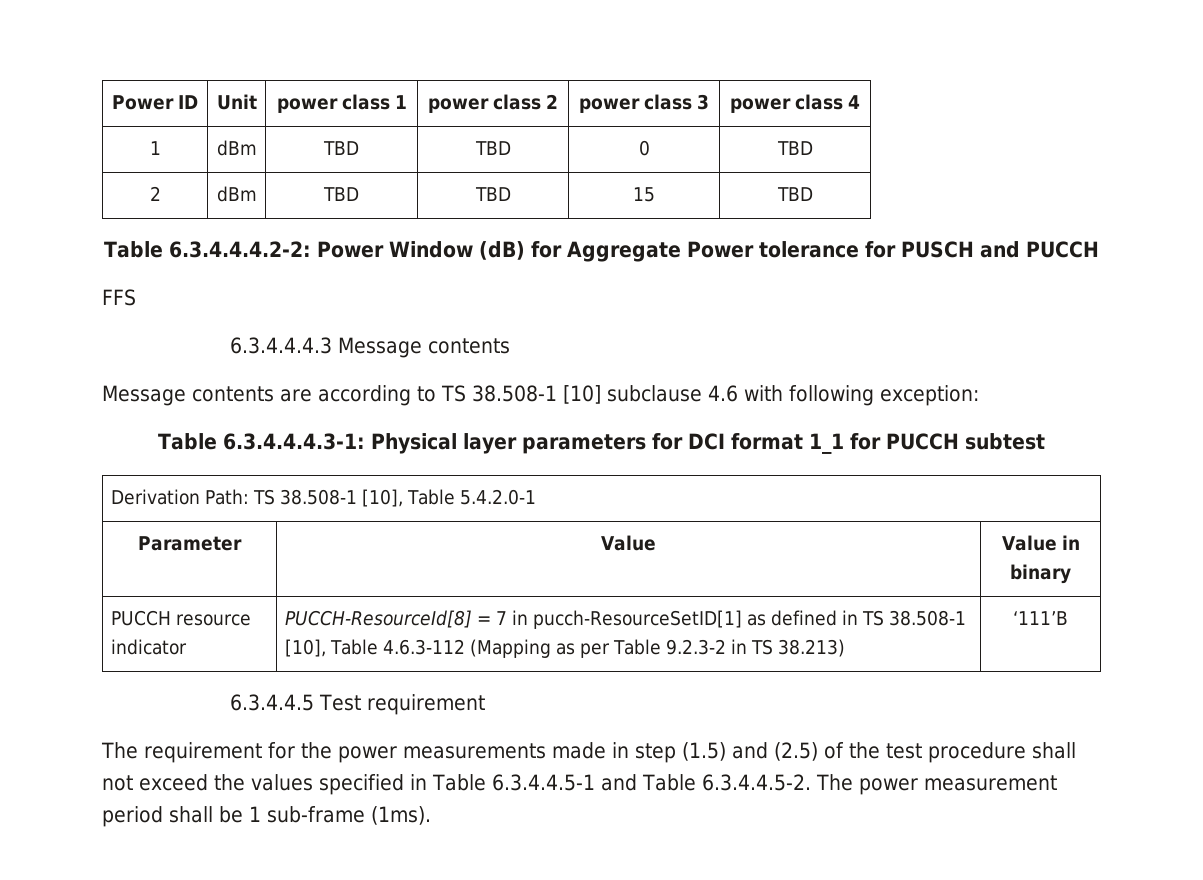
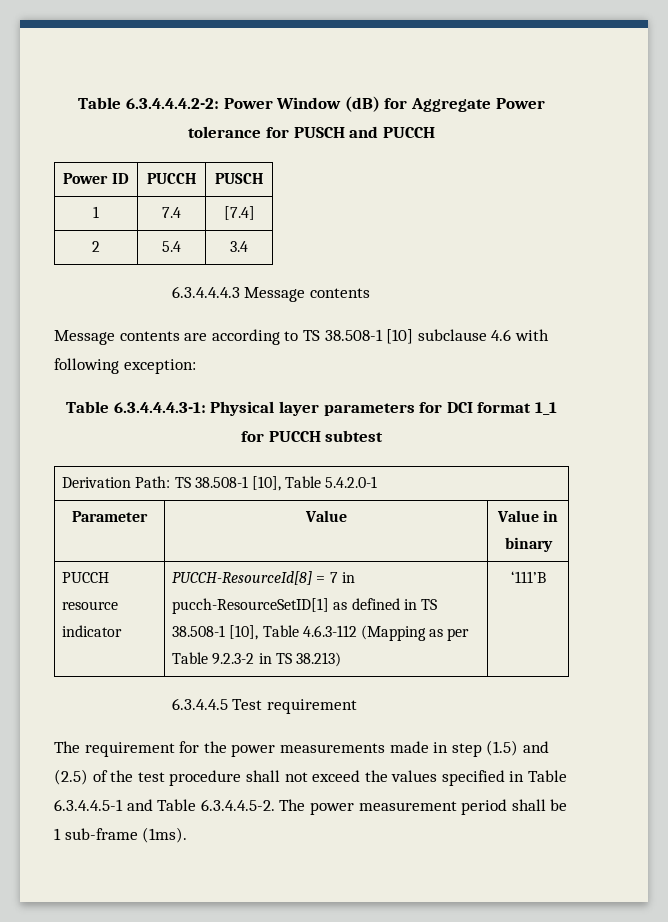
[112,95,198,110] [216,94,257,110] [276,94,407,113] [428,94,558,113] [579,94,709,113] [730,94,860,113] [149,141,161,155] [216,140,257,156] [323,141,359,155] [474,141,511,155] [638,140,650,156] [776,141,813,155] [149,186,161,201] [216,186,257,202] [323,187,359,201] [474,187,511,201] [633,187,655,202] [776,187,813,201] Power ID | Unit | power class 1 | power class 2 | power class 3 | power class 4 // 1 | dBm | TBD | TBD | 0 | TBD // 2 | dBm | TBD | TBD | 15 | TBD // -> (78, 103) none
[102,289,136,306] // FFS -> [63,173,129,184] [146,173,197,184] [214,173,264,184] [93,206,99,218] [162,207,181,218] [223,206,255,220] [92,241,100,252] [162,241,181,252] [230,241,248,252] // Power ID | PUCCH | PUSCH // 1 | 7.4 | [7.4] // 2 | 5.4 | 3.4

